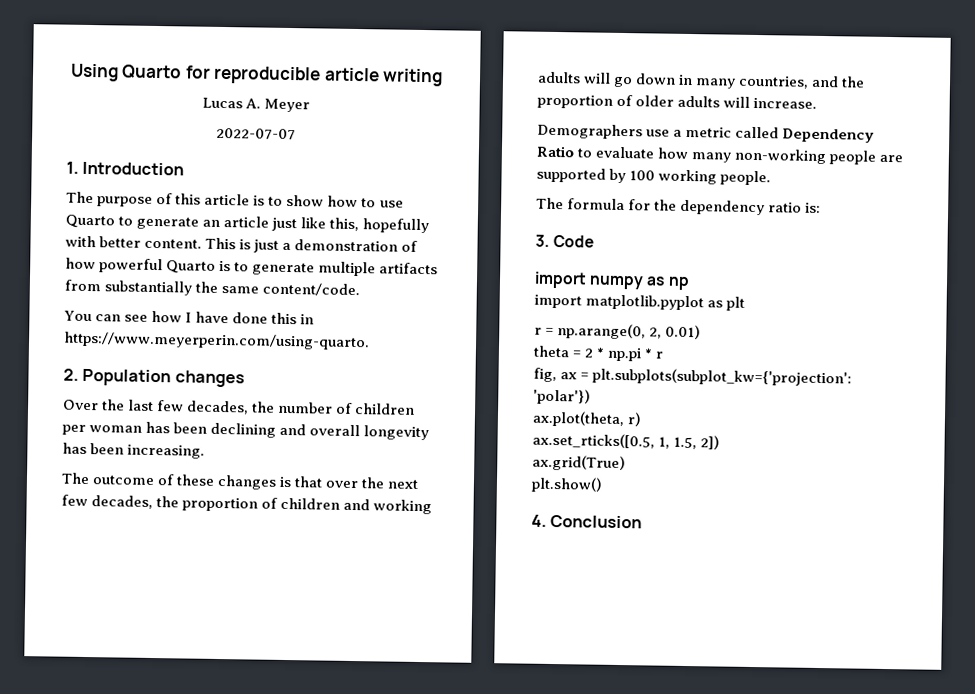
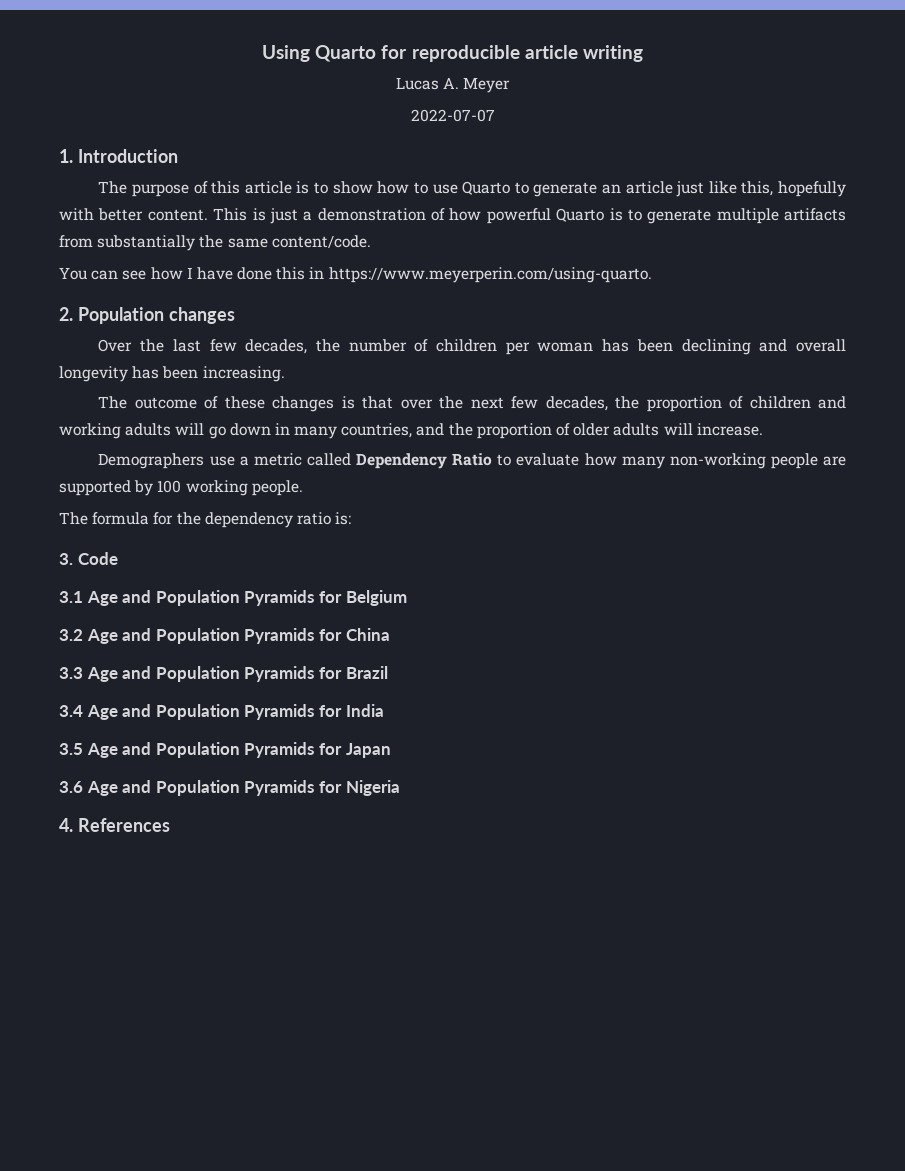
[534,271,690,291] [534,294,746,311] [534,323,702,340] [533,345,664,362] [533,367,853,387] [533,388,591,405] [532,410,643,428] [532,432,721,450] [532,454,626,472] [531,476,603,493] import numpy as np // import matplotlib.pyplot as plt // r = np.arange(0, 2, 0.01) // theta = 2 * np.pi * r // fig, ax = plt.subplots(subplot_kw={'projection': 'polar'}) // ax.plot(theta, r) // ax.set_rticks([0.5, 1, 1.5, 2]) // ax.grid(True) // plt.show() -> [59,590,407,606] [59,628,390,644] [59,666,388,682] [59,704,384,720] [59,742,391,758] [59,780,400,796] 3.1 Age and Population Pyramids for Belgium // 3.2 Age and Population Pyramids for China // 3.3 Age and Population Pyramids for Brazil // 3.4 Age and Population Pyramids for India // 3.5 Age and Population Pyramids for Japan // 3.6 Age and Population Pyramids for Nigeria
[550,514,643,529] Conclusion -> [77,818,170,832] References

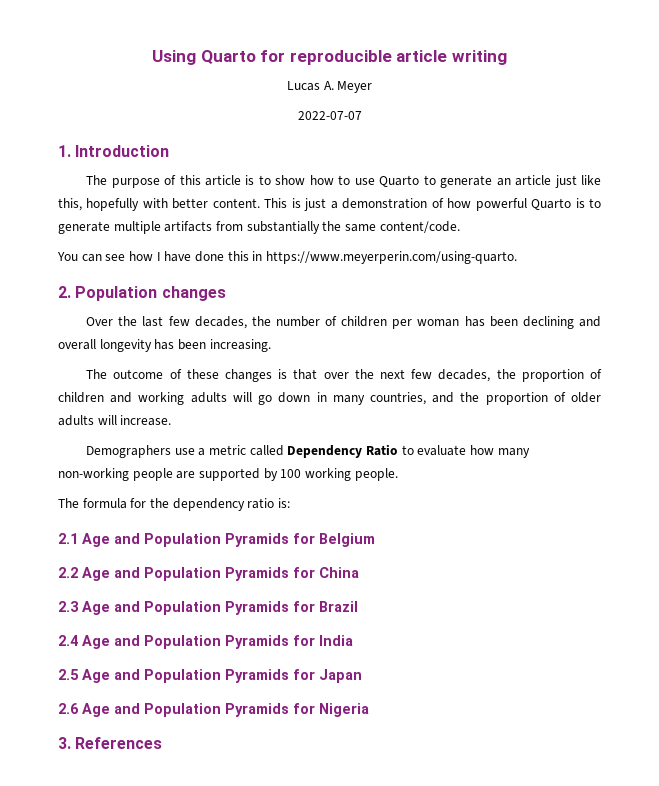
[59,552,118,565] [59,591,83,603] 3. Code // 3.1 -> [58,533,78,544] 2.1
[59,629,83,641] 3.2 -> [58,567,78,578] 2.2
[59,667,83,679] 3.3 -> [58,601,79,612] 2.3
[59,705,83,717] 3.4 -> [58,635,78,646] 2.4
[59,743,83,755] 3.5 -> [58,669,79,680] 2.5
[59,781,83,793] 3.6 -> [58,703,79,714] 2.6
[59,818,73,832] 4. -> [58,737,71,749] 3.

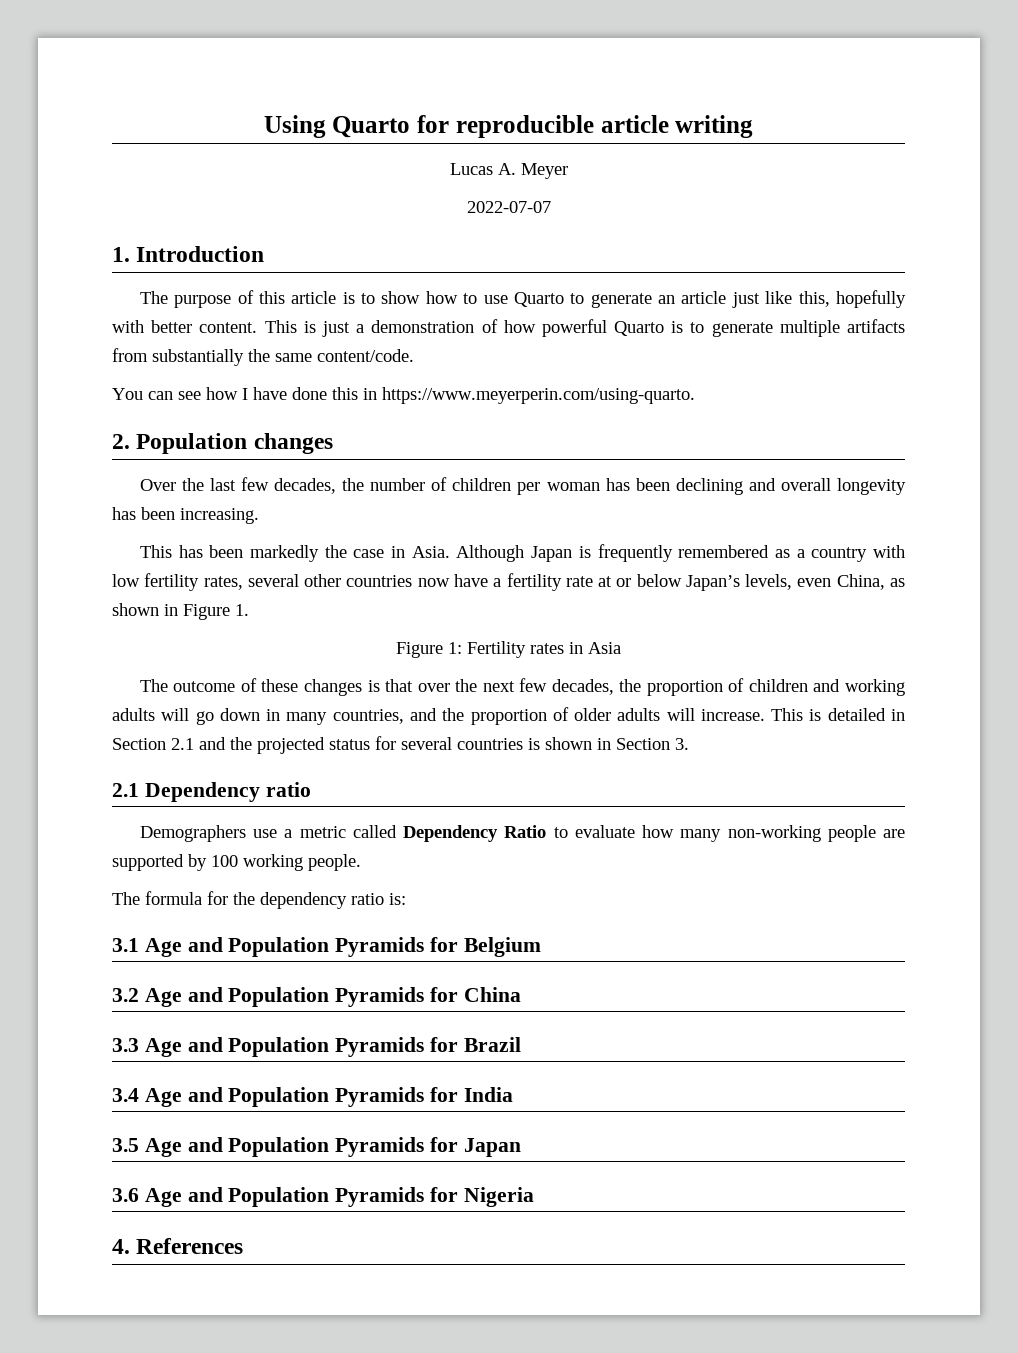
(271, 345) none -> [139,544,905,562] [112,573,906,591] [112,603,249,620] [396,641,621,658] // This has been markedly the case in Asia. Although Japan is frequently remembered as a country with low fertility rates, several other countries now have a fertility rate at or below Japan’s levels, even China, as shown in Figure 1. // Figure 1: Fertility rates in Asia
(172, 420) none -> [771,708,906,721] [112,736,689,754] [112,782,311,802] This is detailed in Section 2.1 and the projected status for several countries is shown in Section 3. // 2.1 Dependency ratio
[58,533,78,544] 2.1 -> [112,938,139,952] 3.1
[58,567,78,578] 2.2 -> [112,988,139,1002] 3.2
[58,601,79,612] 2.3 -> [112,1038,139,1052] 3.3
[58,635,78,646] 2.4 -> [112,1088,139,1102] 3.4
[58,669,79,680] 2.5 -> [112,1138,139,1152] 3.5
[58,703,79,714] 2.6 -> [112,1188,139,1202] 3.6
[58,737,71,749] 3. -> [112,1239,130,1254] 4.

